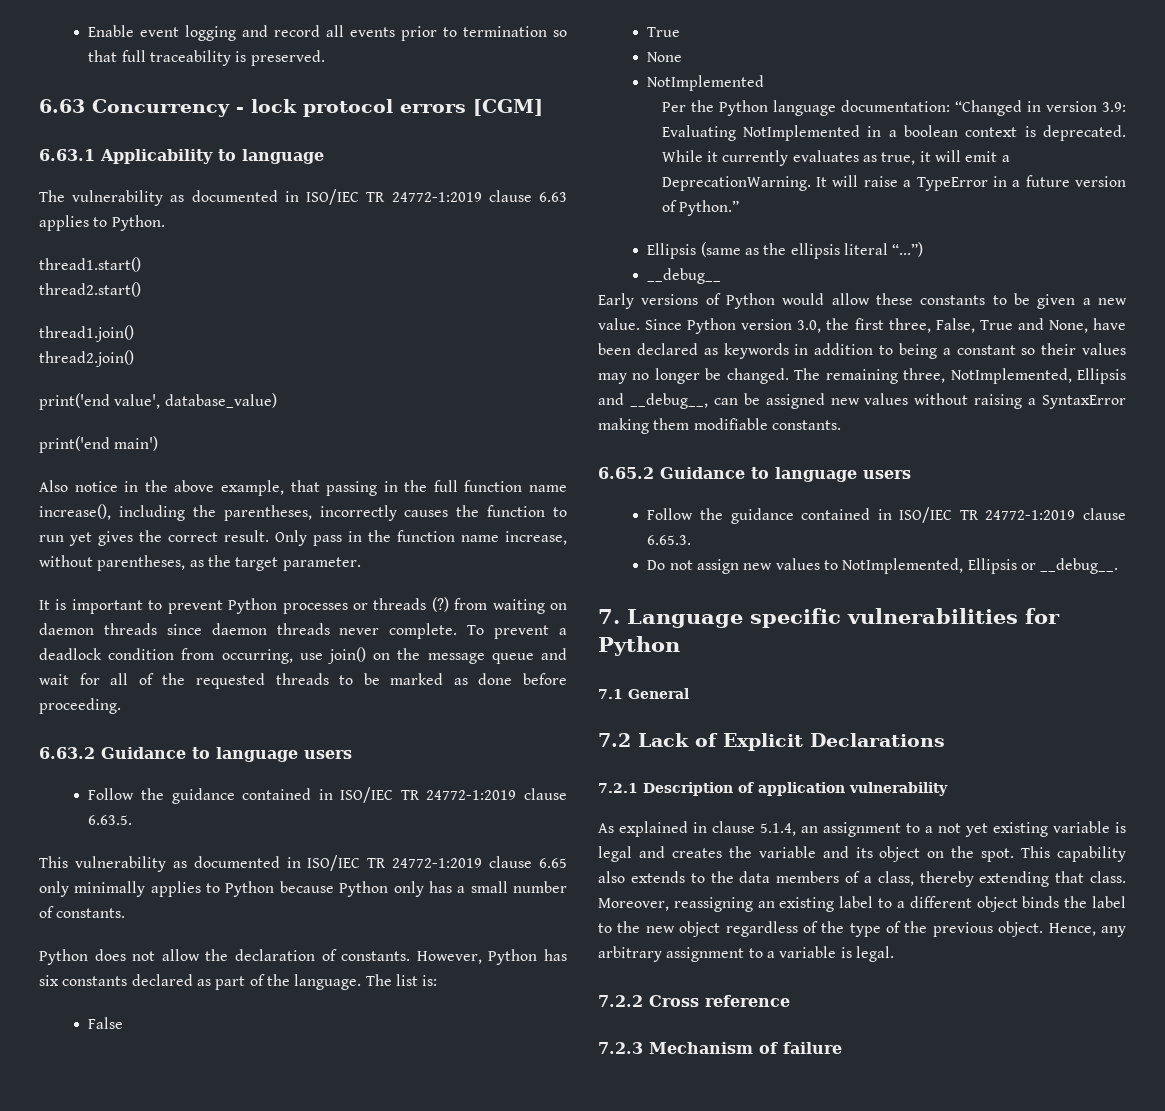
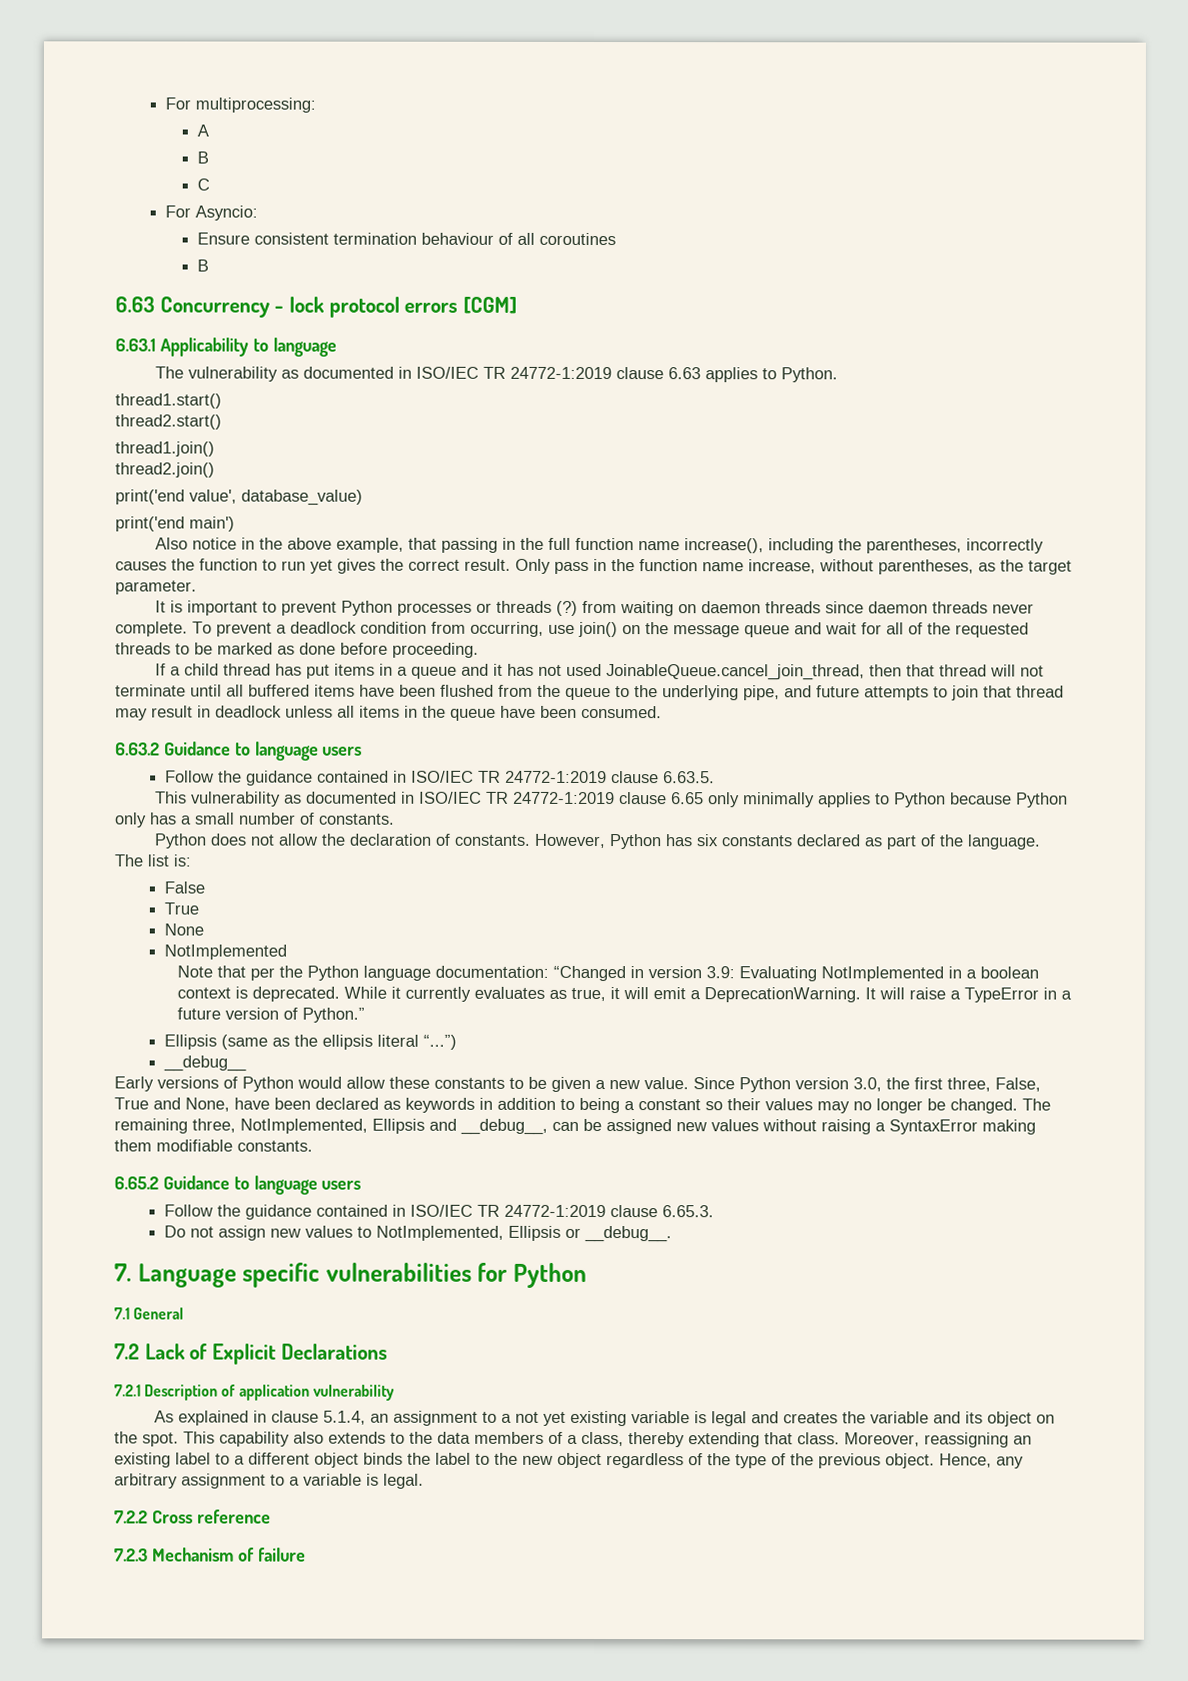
[88,25,568,41] [88,50,325,66] Enable event logging and record all events prior to termination so that full traceability is preserved. -> [164,97,316,113] [196,124,209,137] [196,151,209,164] [196,178,210,191] [164,205,258,221] [196,232,616,246] [196,259,209,272] For multiprocessing: // A // B // C // For Asyncio: // Ensure consistent termination behaviour of all coroutines // B
(121, 706) none -> [155,663,1045,681] [115,684,1064,701] [115,705,662,721] // If a child thread has put items in a queue and it has not used JoinableQueue.cancel_join_thread, then that thread will not terminate until all buffered items have been flushed from the queue to the underlying pipe, and future attempts to join that thread may result in deadlock unless all items in the queue have been consumed.
[661,102,686,112] Per -> [177,965,276,981] Note that per

